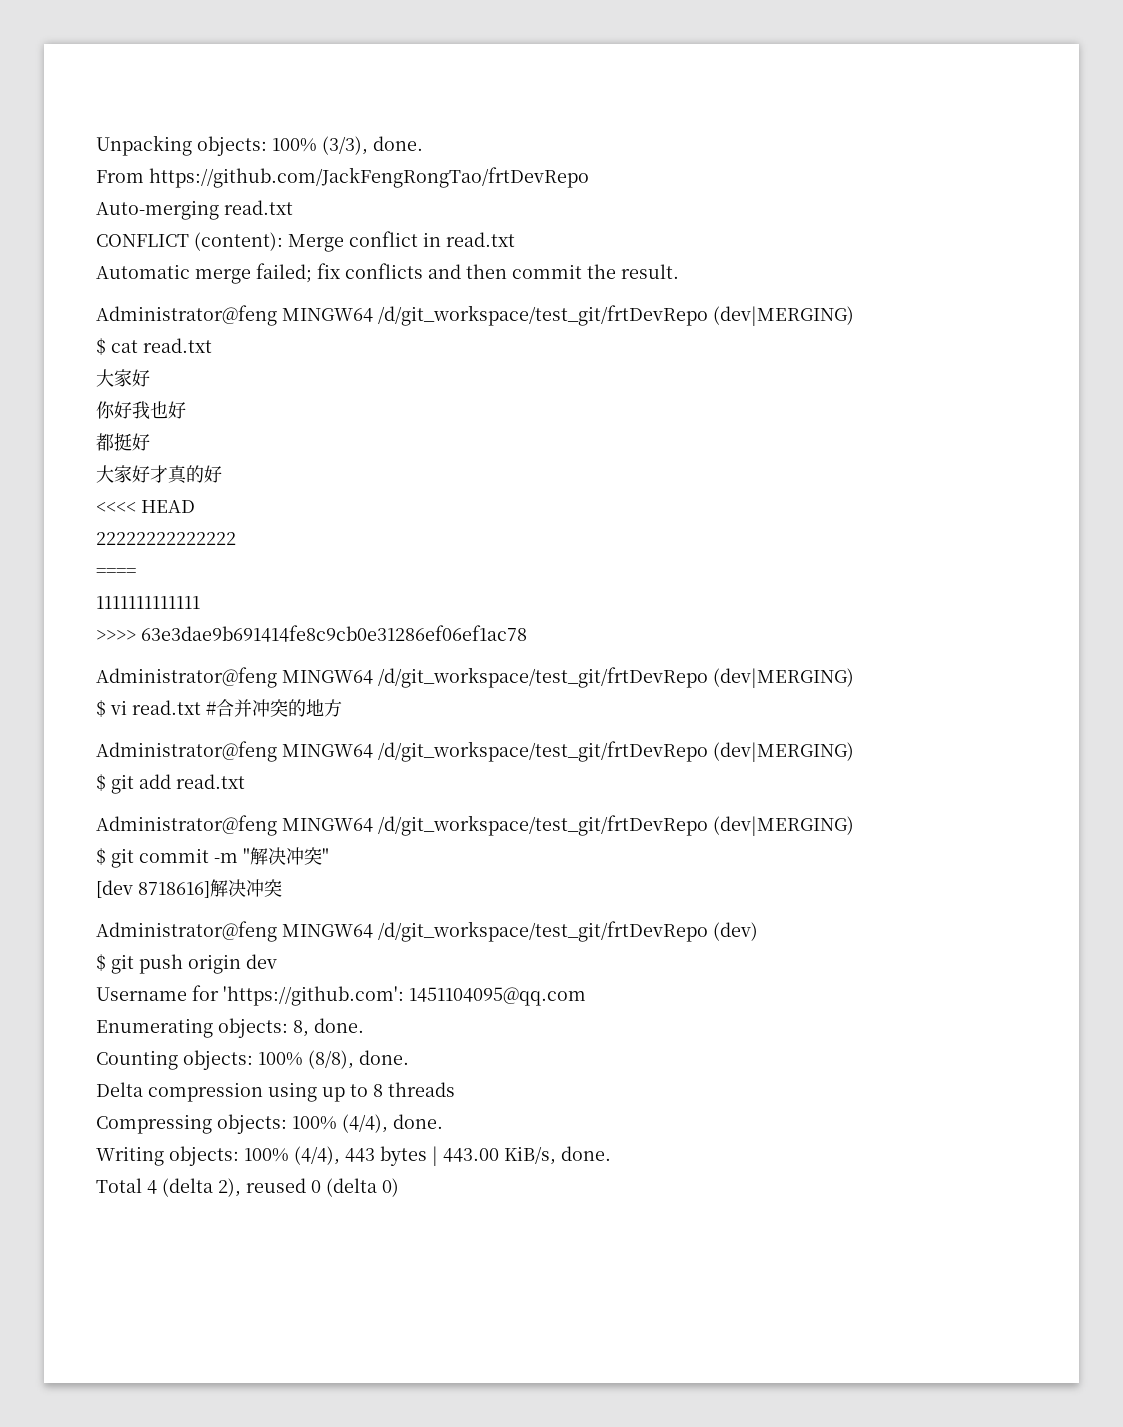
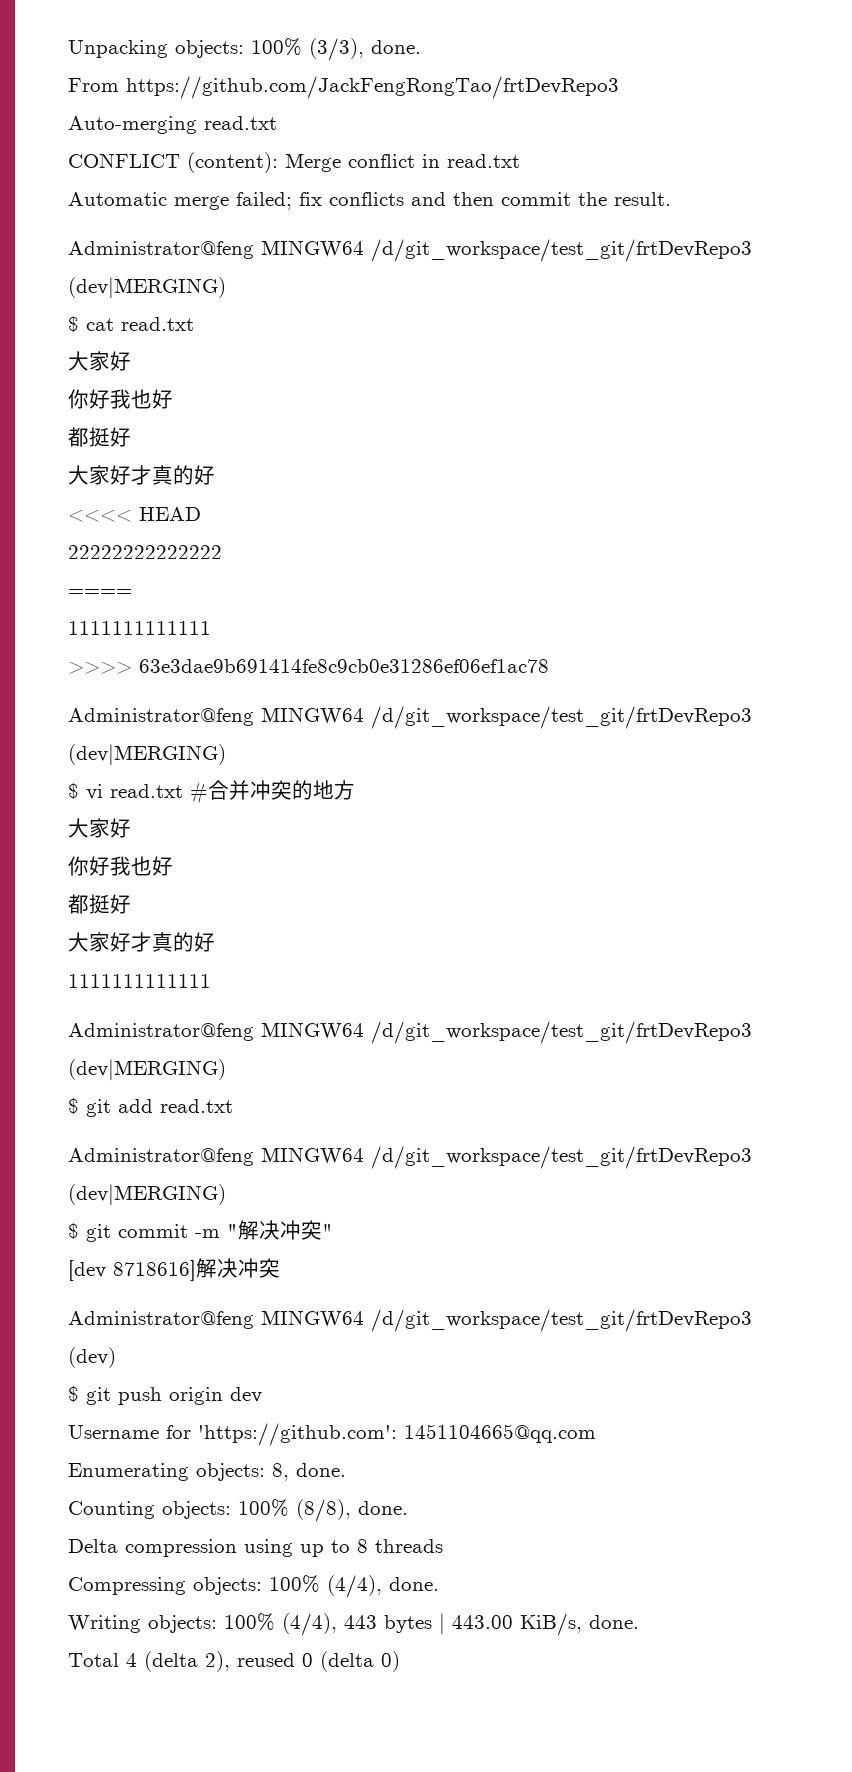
[149,167,589,188] https://github.com/JackFengRongTao/frtDevRepo -> [126,76,619,99] https://github.com/JackFengRongTao/frtDevRepo3
[378,305,708,326] /d/git_workspace/test_git/frtDevRepo -> [371,239,752,262] /d/git_workspace/test_git/frtDevRepo3
[378,667,708,688] /d/git_workspace/test_git/frtDevRepo -> [371,706,752,729] /d/git_workspace/test_git/frtDevRepo3
[96,741,708,762] // Administrator@feng MINGW64 /d/git_workspace/test_git/frtDevRepo -> [68,818,131,838] [68,856,173,876] [68,894,131,914] [68,932,215,952] [68,974,211,988] [68,1021,752,1044] // 大家好 // 你好我也好 // 都挺好 // 大家好才真的好 // 1111111111111 // Administrator@feng MINGW64 /d/git_workspace/test_git/frtDevRepo3
[378,815,708,836] /d/git_workspace/test_git/frtDevRepo -> [371,1146,752,1169] /d/git_workspace/test_git/frtDevRepo3
[378,921,708,942] /d/git_workspace/test_git/frtDevRepo -> [371,1309,752,1332] /d/git_workspace/test_git/frtDevRepo3
[409,987,586,1006] 1451104095@qq.com -> [404,1424,596,1443] 1451104665@qq.com

